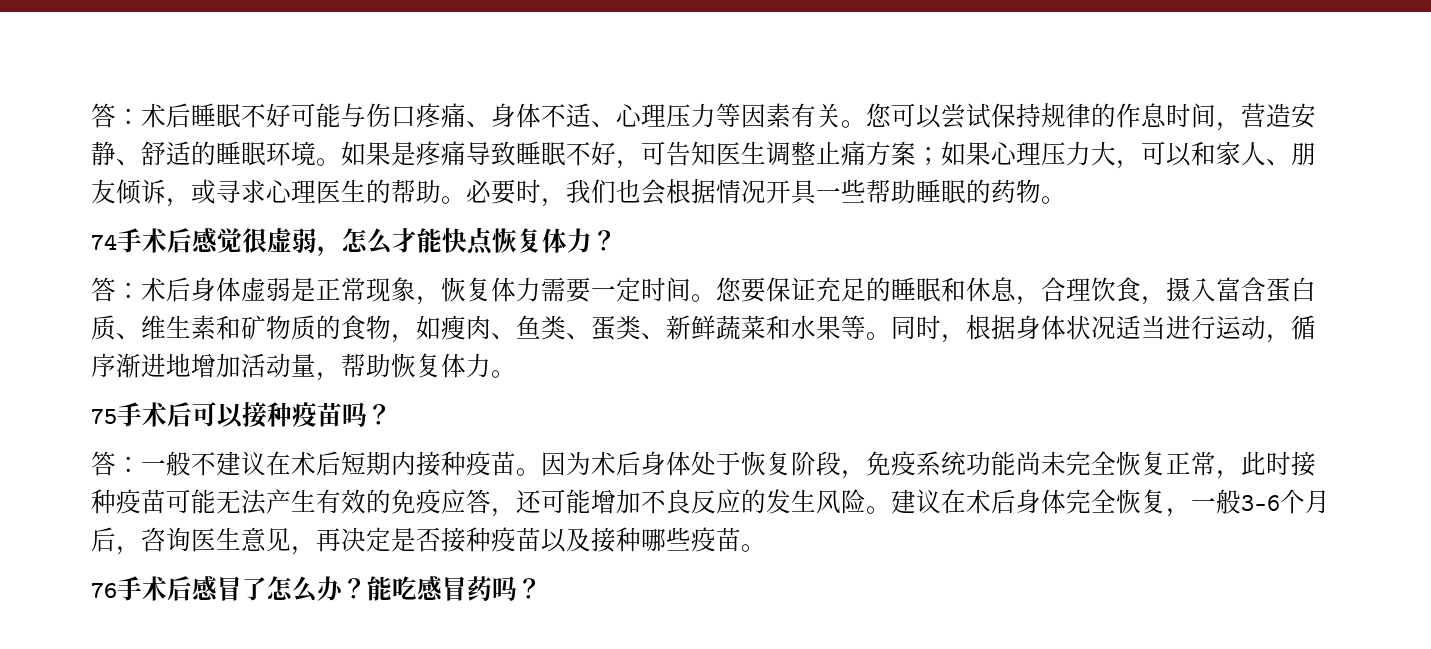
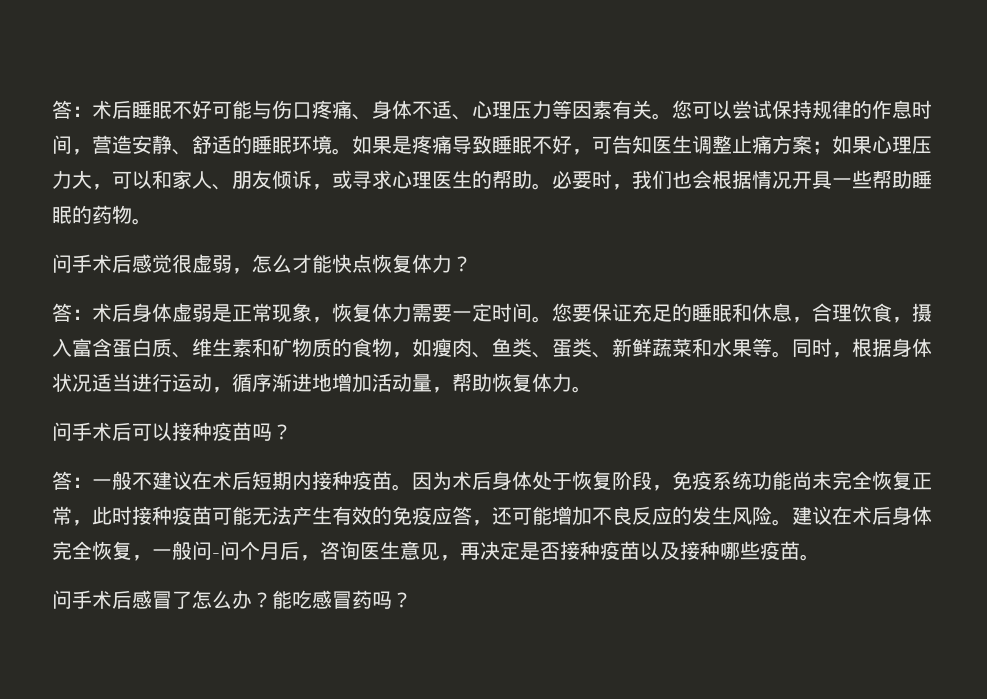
[91,235,117,250] 74 -> [52,254,72,273] 问
[91,409,117,424] 75 -> [52,422,72,441] 问
[1241,495,1280,511] 3-6 -> [192,541,240,560] 问-问
[91,583,117,598] 76 -> [52,590,72,609] 问

